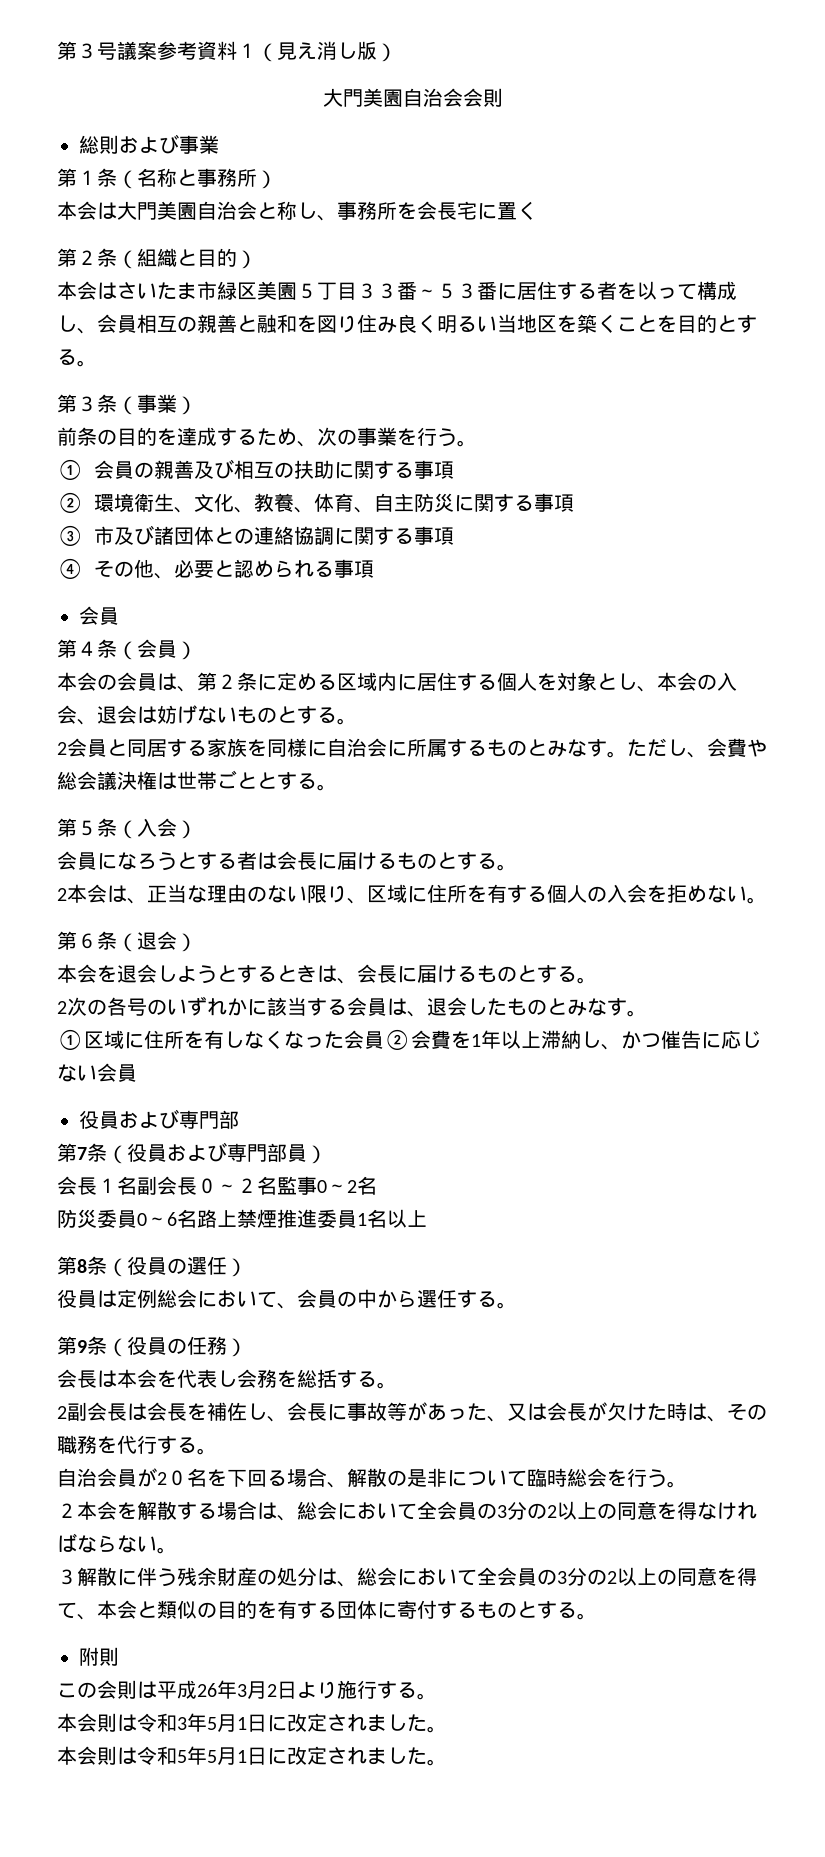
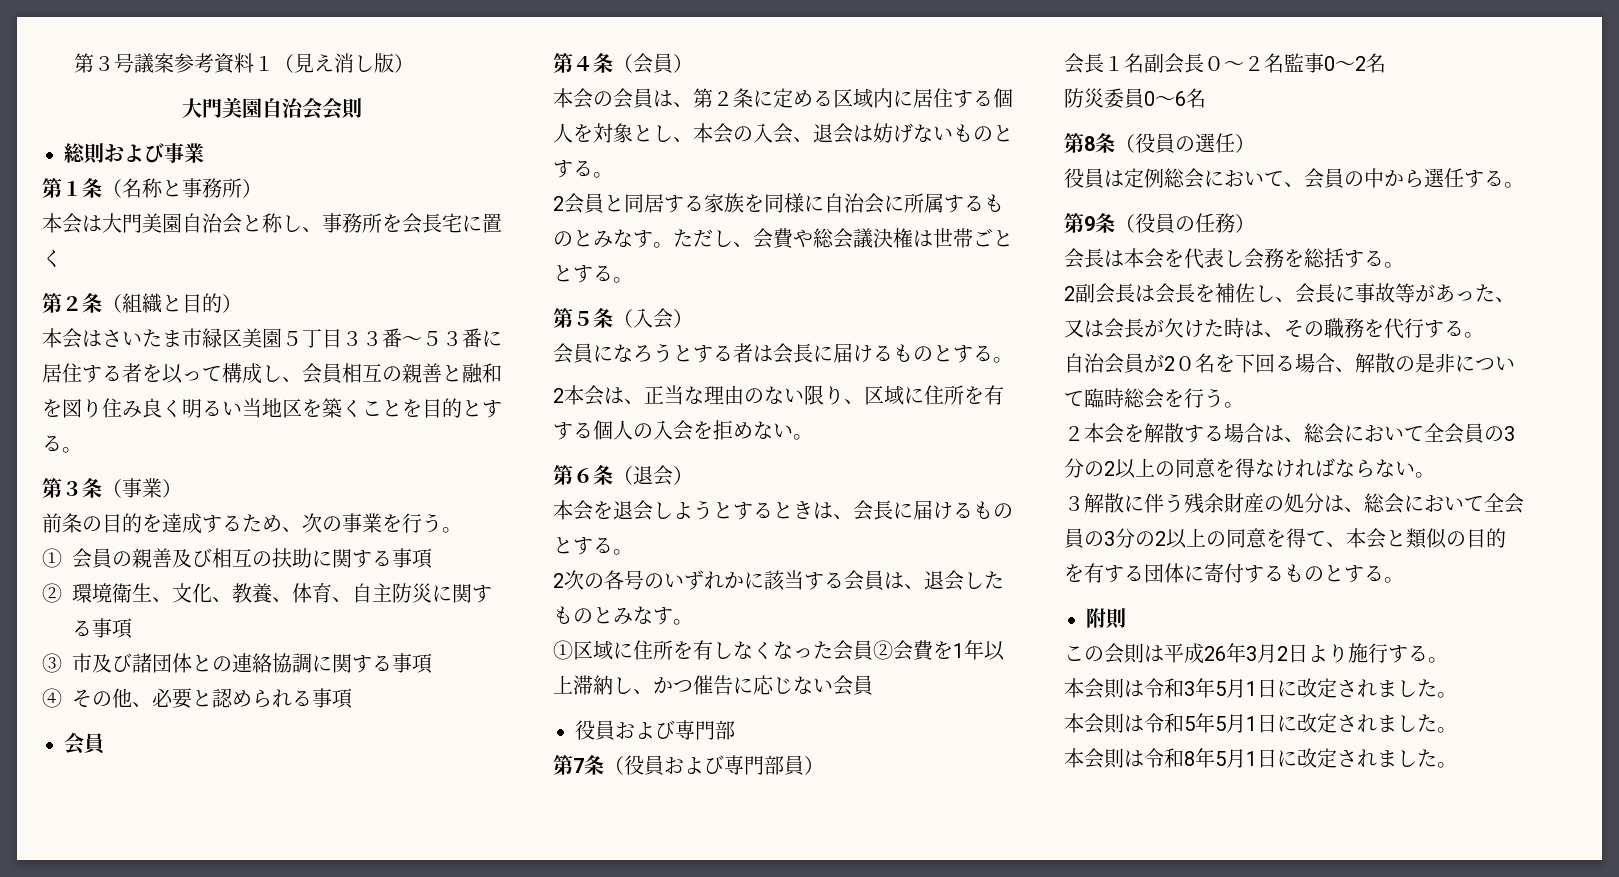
[197,1209,427,1228] 路上禁煙推進委員1名以上 -> (1206, 98) none
(447, 1762) none -> [1064,748,1457,769] // 本会則は令和8年5月1日に改定されました。

